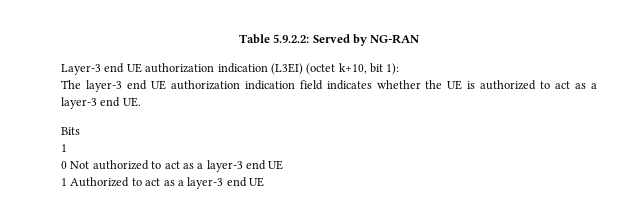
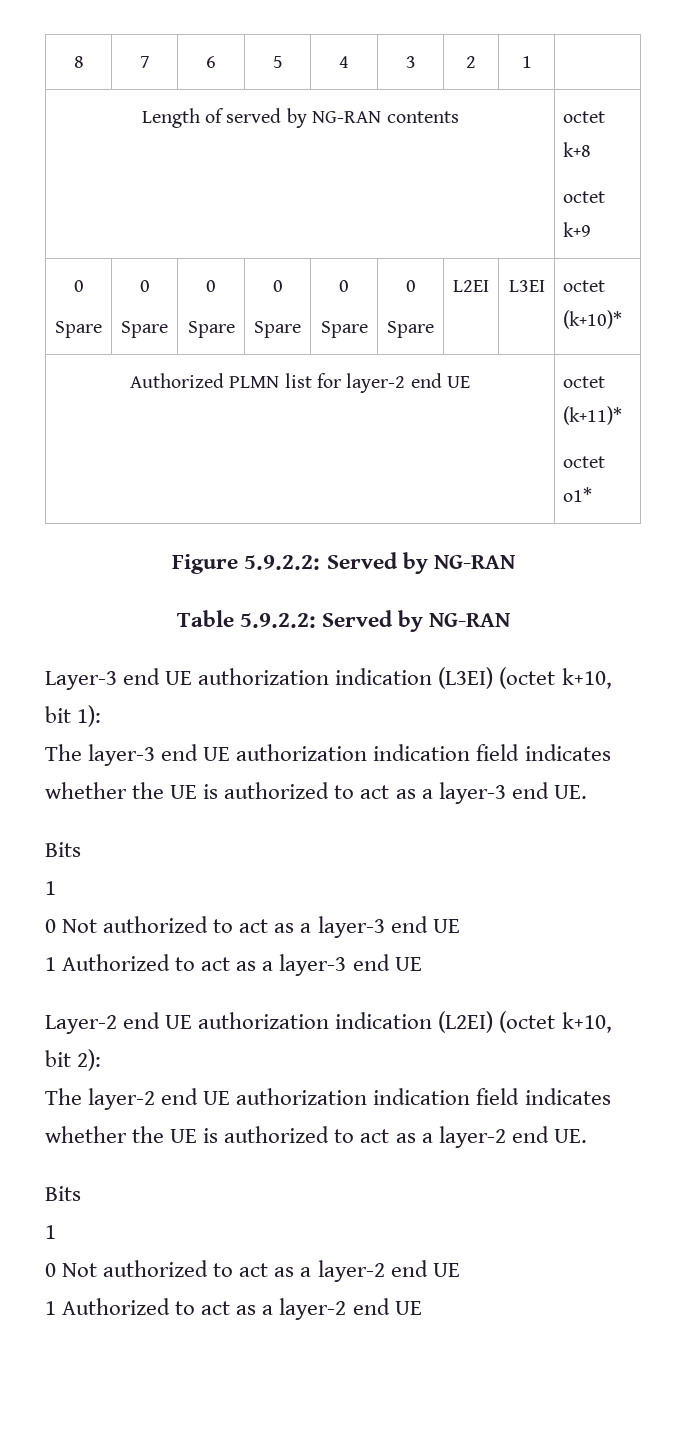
(238, 39) none -> [73,56,84,68] [139,56,150,68] [206,56,216,68] [272,56,283,68] [339,56,349,68] [405,56,416,68] [466,56,476,68] [521,56,532,68] [141,108,459,128] [563,111,606,123] [563,142,592,157] [563,191,606,203] [563,222,592,237] [73,280,84,292] [55,321,102,338] [139,280,150,292] [121,321,168,338] [206,280,216,292] [187,321,235,338] [272,280,283,292] [254,321,301,338] [339,280,349,292] [320,321,368,338] [405,280,416,292] [387,321,434,338] [453,280,489,292] [508,280,545,292] [563,280,606,292] [563,310,623,329] [129,373,471,393] [563,376,606,388] [563,406,623,425] [563,456,606,468] [563,487,593,502] [172,552,515,574] 8 | 7 | 6 | 5 | 4 | 3 | 2 | 1 | // Length of served by NG-RAN contents | octet k+8 // octet k+9 // 0 // Spare | 0 // Spare | 0 // Spare | 0 // Spare | 0 // Spare | 0 // Spare | L2EI | L3EI | octet (k+10)* // Authorized PLMN list for layer-2 end UE | octet (k+11)* // octet o1* // Figure 5.9.2.2: Served by NG-RAN //
(264, 182) none -> [45,1011,612,1034] [45,1049,102,1071] [45,1088,611,1110] [45,1126,587,1148] [45,1186,81,1201] [45,1225,56,1239] [45,1260,460,1282] [45,1298,422,1320] // Layer-2 end UE authorization indication (L2EI) (octet k+10, bit 2): // The layer-2 end UE authorization indication field indicates whether the UE is authorized to act as a layer-2 end UE. // Bits // 1 // 0 Not authorized to act as a layer-2 end UE // 1 Authorized to act as a layer-2 end UE

